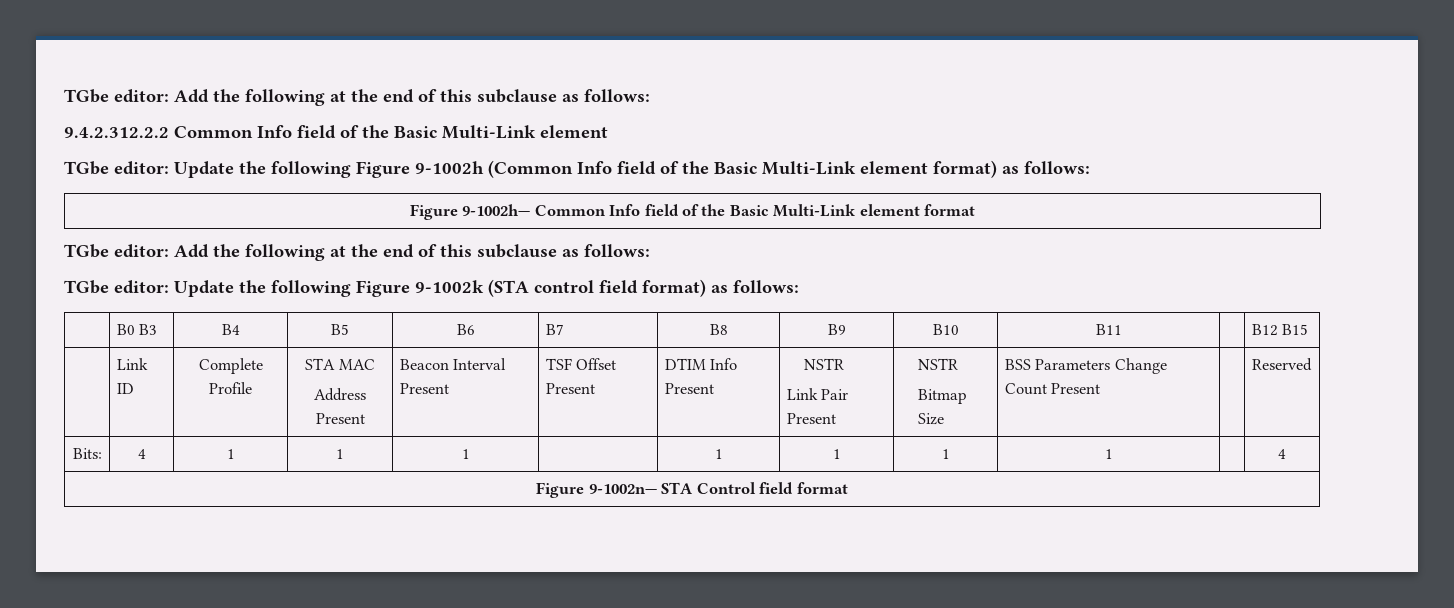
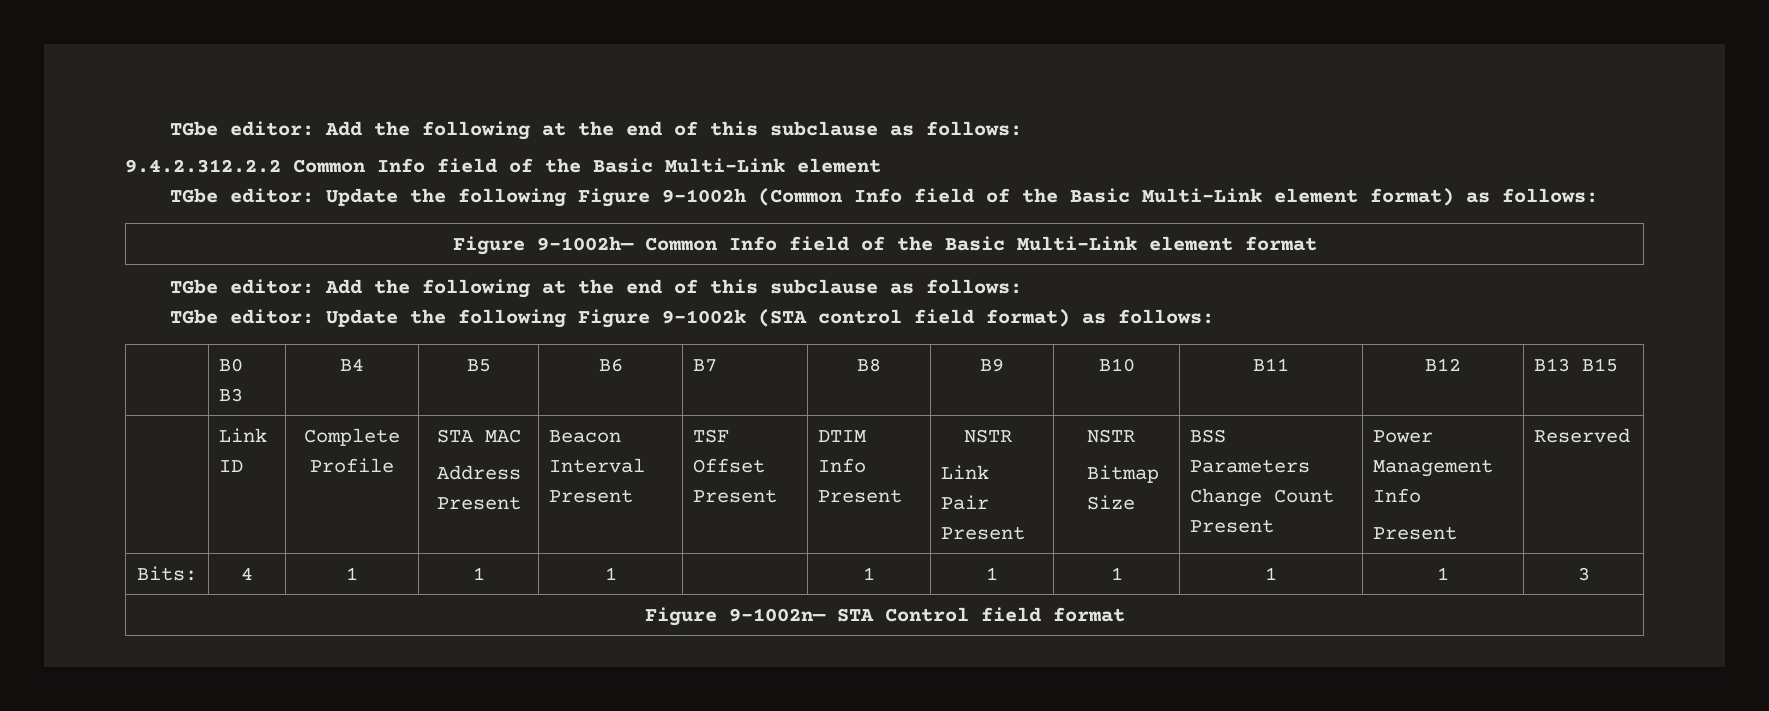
[1251,324,1278,336] | B12 -> [1425,358,1461,371] [1534,358,1571,372] B12 | B13
(1101, 388) none -> [1373,430,1434,443] [1373,459,1494,477] [1373,488,1422,503] [1373,526,1458,540] Power Management Info // Present
[1278,449,1286,459] | 4 -> [1437,567,1449,580] [1577,567,1590,581] 1 | 3

